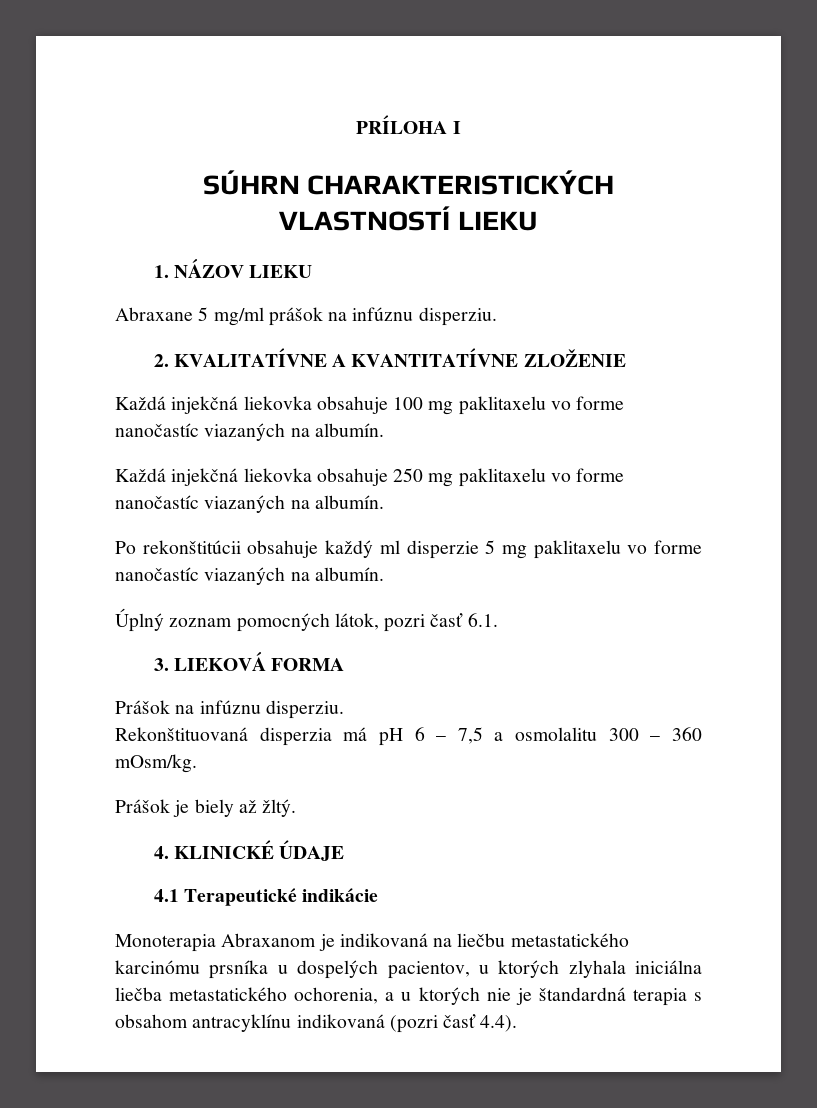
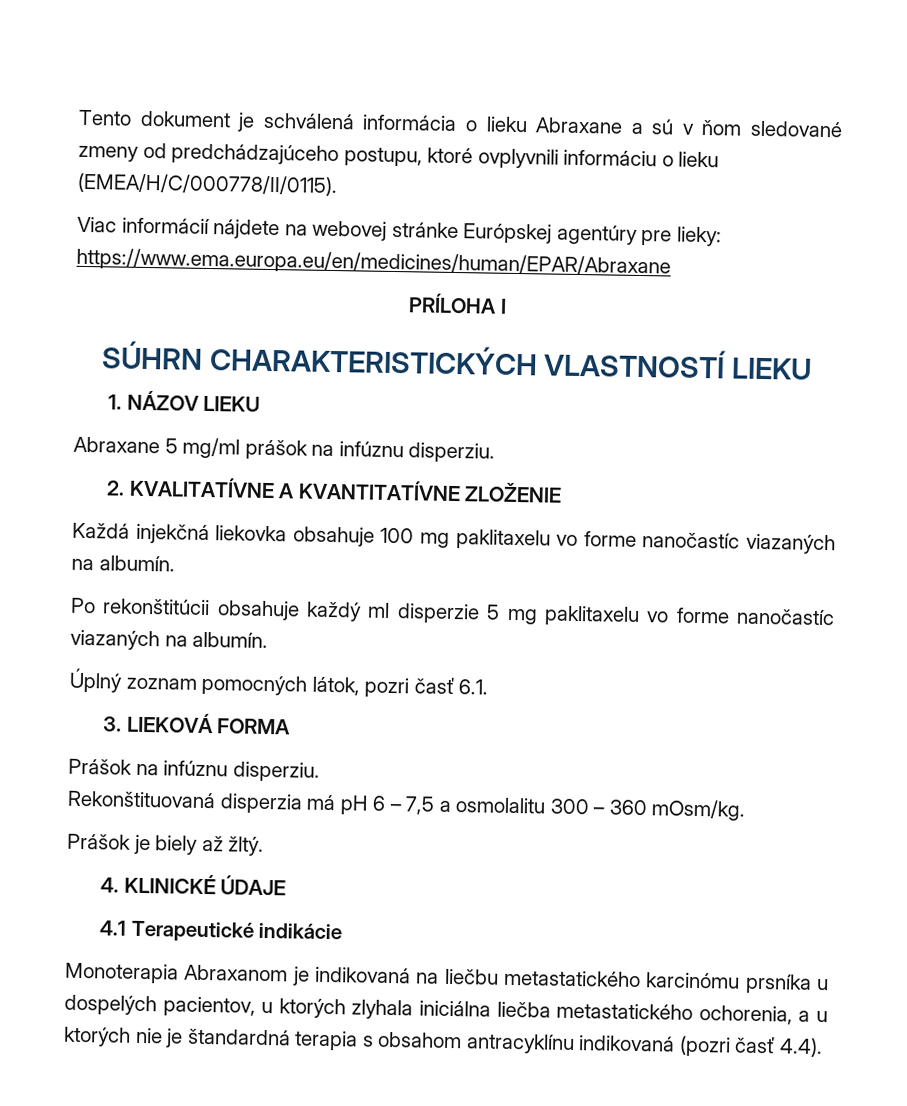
(356, 124) none -> [78,109,844,138] [78,142,720,169] [77,172,338,197] [77,216,722,247] [76,247,671,278] Tento dokument je schválená informácia o lieku Abraxane a sú v ňom sledované zmeny od predchádzajúceho postupu, ktoré ovplyvnili informáciu o lieku (EMEA/H/C/000778/II/0115). // Viac informácií nájdete na webovej stránke Európskej agentúry pre lieky: https://www.ema.europa.eu/en/medicines/human/EPAR/Abraxane //
[115,468,625,487] [115,495,384,513] // Každá injekčná liekovka obsahuje 250 mg paklitaxelu vo forme nanočastíc viazaných na albumín. -> (175, 563) none

